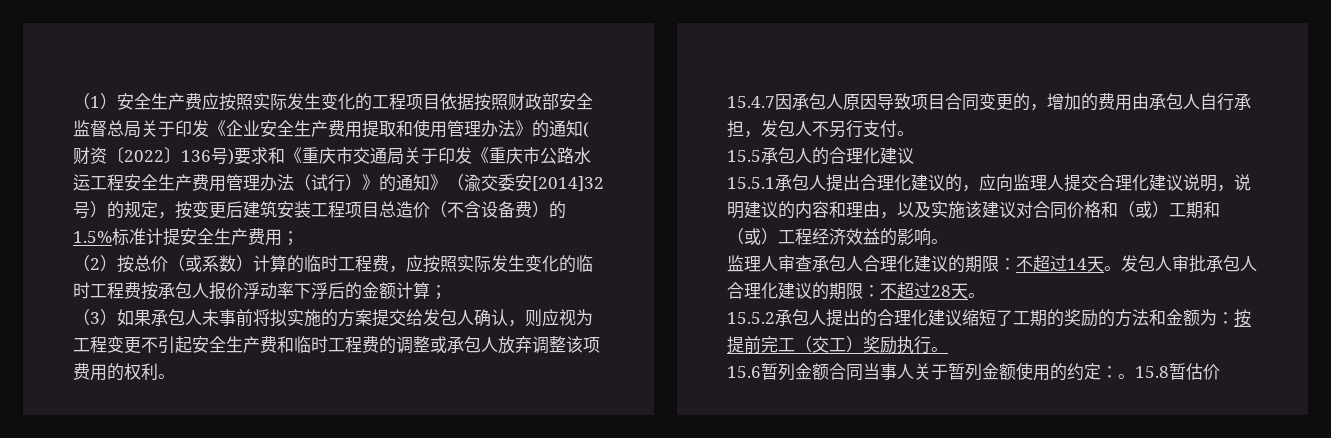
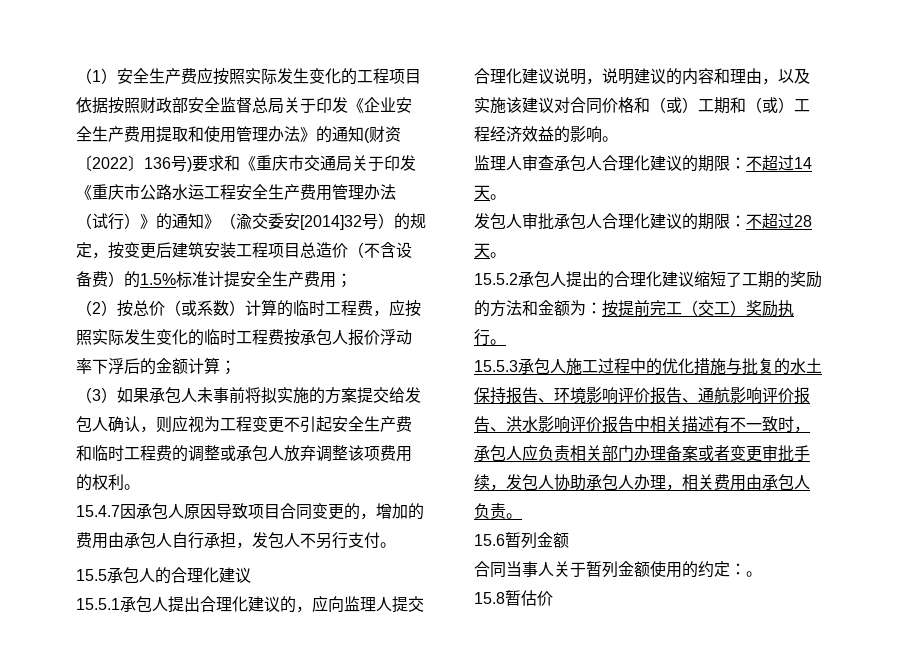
(1121, 268) none -> (506, 197) //
(948, 349) none -> [474,358,822,375] [474,387,810,404] [474,416,810,433] [474,444,810,462] [474,474,810,491] [474,503,522,519] // 15.5.3承包人施工过程中的优化措施与批复的水土保持报告、环境影响评价报告、通航影响评价报告、洪水影响评价报告中相关描述有不一致时，承包人应负责相关部门办理备案或者变更审批手续，发包人协助承包人办理，相关费用由承包人负责。
(829, 371) none -> (569, 540) //
(1135, 376) none -> (762, 574) //

